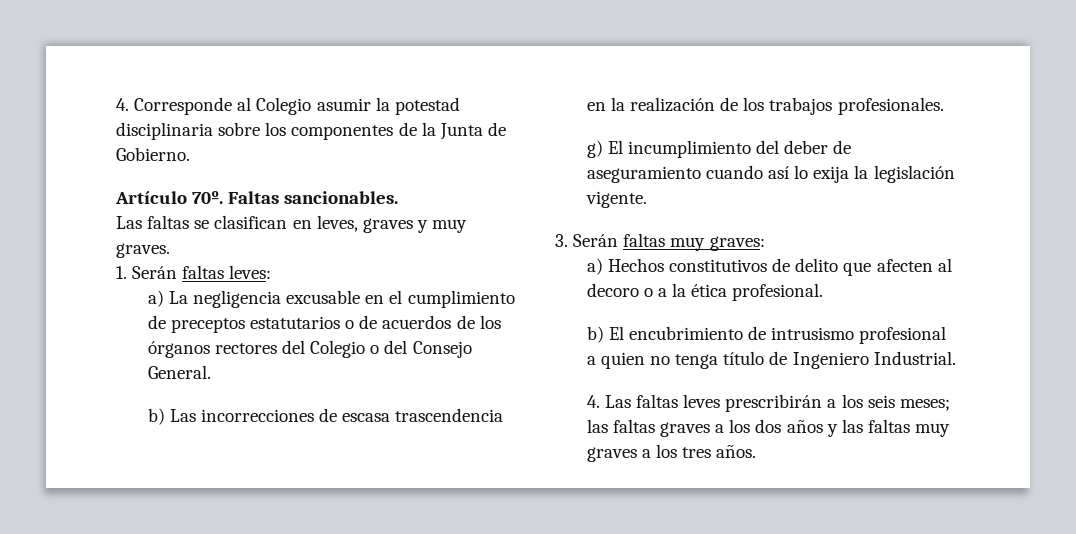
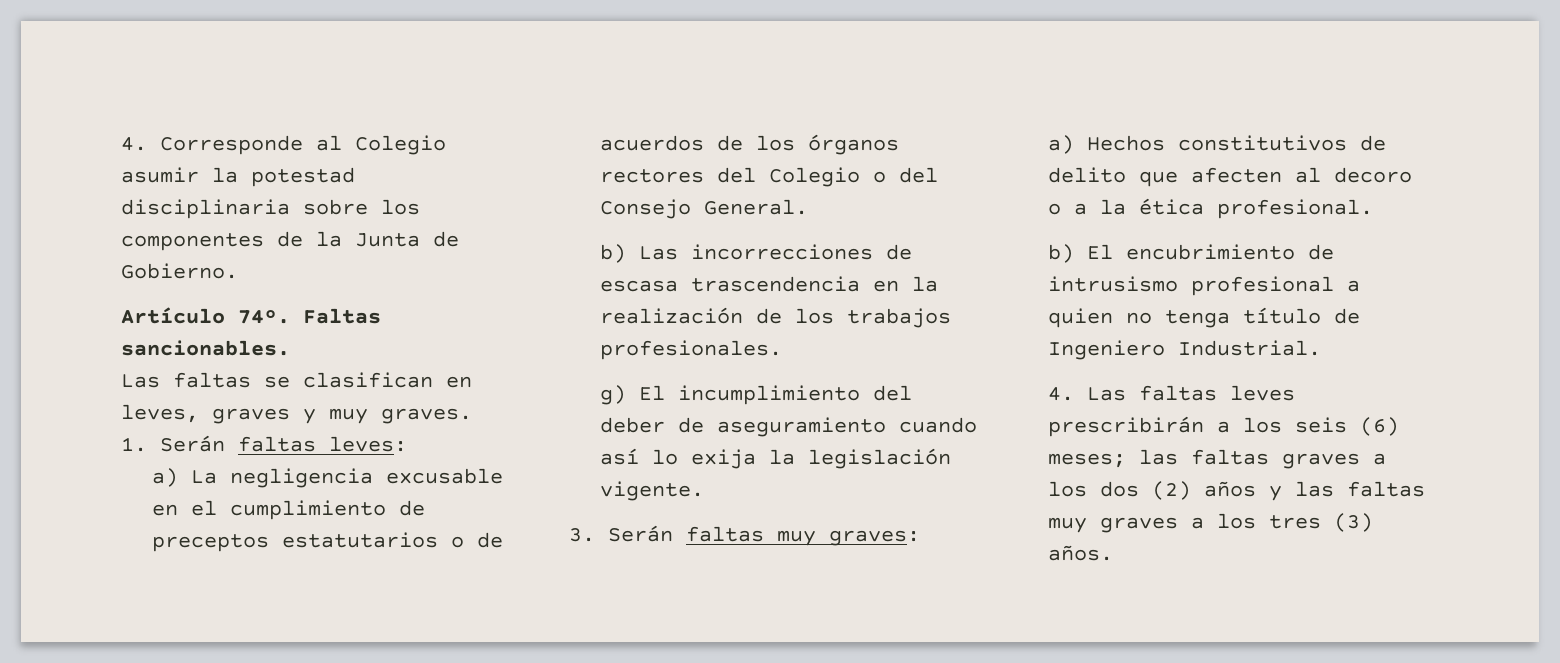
[192,191,224,204] 70º. -> [238,310,290,324] 74º.
(895, 401) none -> [1359,417,1399,436] (6)
(782, 426) none -> [1151,481,1191,500] (2)
(712, 452) none -> [1333,513,1373,532] (3)

